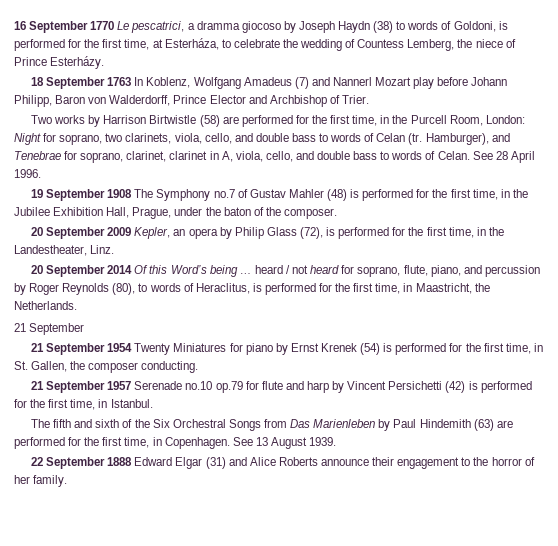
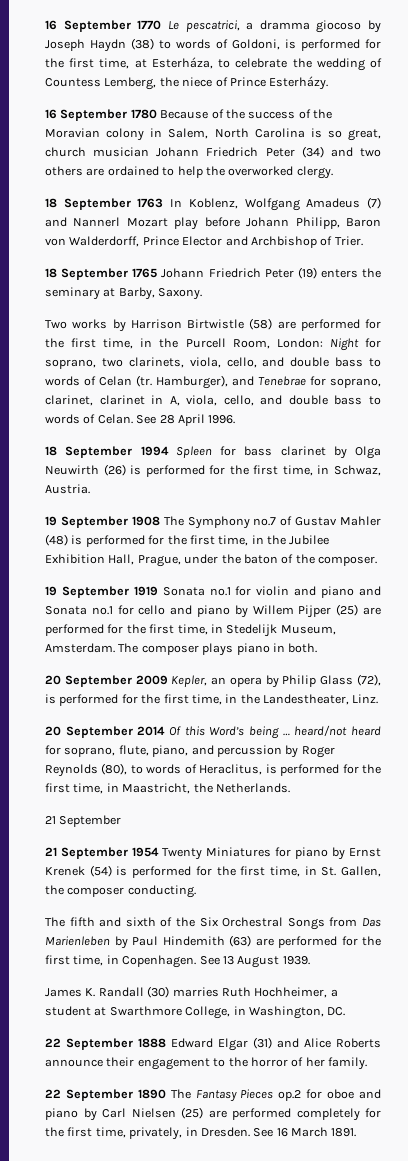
(105, 62) none -> [45,109,332,121] [45,128,381,141] [45,146,382,158] [45,166,333,179] // 16 September 1780 Because of the success of the Moravian colony in Salem, North Carolina is so great, church musician Johann Friedrich Peter (34) and two others are ordained to help the overworked clergy.
(369, 99) none -> [45,267,381,280] [45,287,203,300] // 18 September 1765 Johann Friedrich Peter (19) enters the seminary at Barby, Saxony.
(41, 173) none -> [45,446,381,459] [45,464,381,477] [45,484,90,494] // 18 September 1994 Spleen for bass clarinet by Olga Neuwirth (26) is performed for the first time, in Schwaz, Austria.
(337, 213) none -> [45,586,381,598] [45,604,382,618] [45,624,336,637] [45,643,318,656] // 19 September 1919 Sonata no.1 for violin and piano and Sonata no.1 for cello and piano by Willem Pijper (25) are performed for the first time, in Stedelijk Museum, Amsterdam. The composer plays piano in both.
[254,265,309,274] heard / not -> [294,725,348,736] heard/not
[31,381,532,393] [14,399,153,410] // 21 September 1957 Serenade no.10 op.79 for flute and harp by Vincent Persichetti (42) is performed for the first time, in Istanbul. -> (196, 891) none
(337, 441) none -> [45,986,338,998] [45,1006,346,1019] // James K. Randall (30) marries Ruth Hochheimer, a student at Swarthmore College, in Washington, DC.
(68, 481) none -> [45,1089,382,1102] [45,1107,381,1121] [45,1127,357,1140] // 22 September 1890 The Fantasy Pieces op.2 for oboe and piano by Carl Nielsen (25) are performed completely for the first time, privately, in Dresden. See 16 March 1891.

